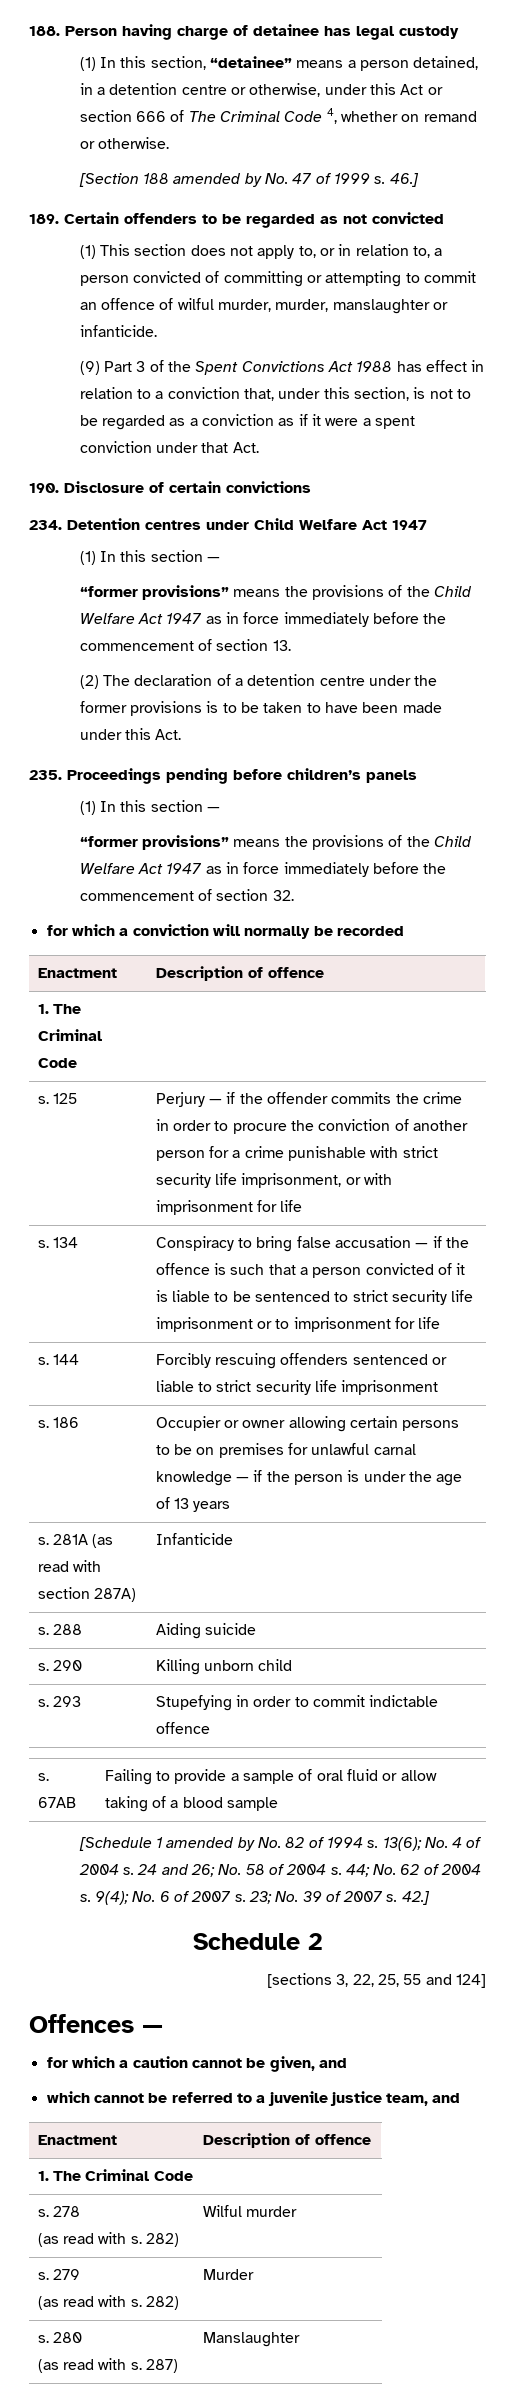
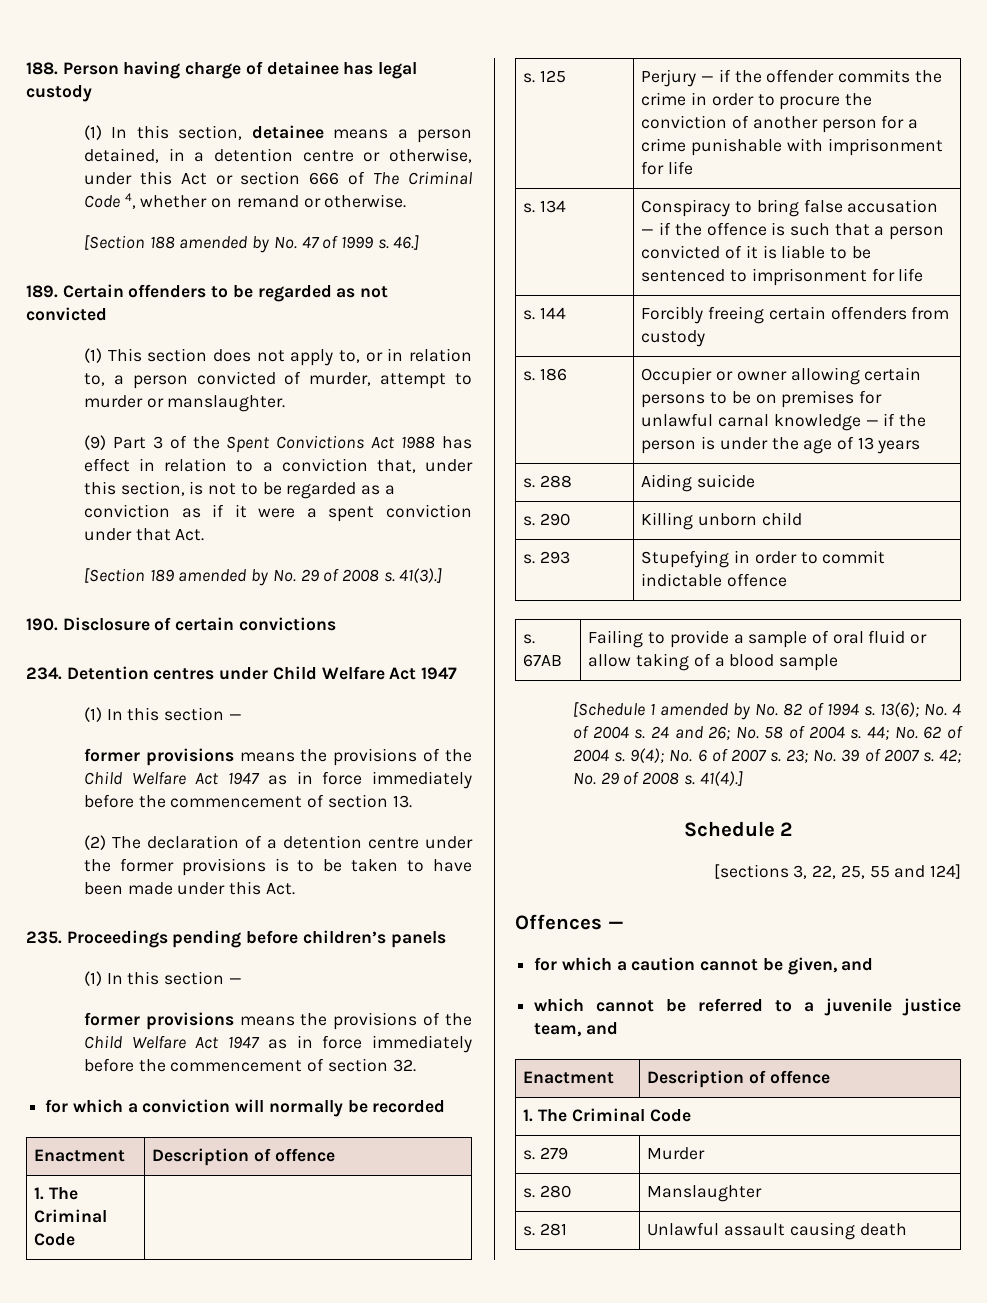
[209,56,292,68] “detainee” -> [251,125,324,139] detainee
[223,271,476,287] [79,298,448,314] [79,325,157,337] committing or attempting to commit an offence of wilful murder, murder, manslaughter or infanticide. -> [309,372,472,389] [83,395,286,412] murder, attempt to murder or manslaughter.
(259, 447) none -> [83,568,443,586] // [Section 189 amended by No. 29 of 2008 s. 41(3).]
[79,585,229,600] “former provisions” -> [83,748,234,766] former provisions
[79,835,229,850] “former provisions” -> [83,1012,234,1030] former provisions
[402,1146,438,1158] [155,1173,393,1188] strict security life imprisonment, or with -> (823, 145) none
[352,1290,474,1305] [155,1317,290,1332] strict security life imprisonment or to -> (748, 276) none
[215,1353,448,1369] [155,1380,439,1395] rescuing offenders sentenced or liable to strict security life imprisonment -> [708,306,950,324] [641,330,706,347] freeing certain offenders from custody
[37,1534,114,1548] [37,1560,102,1572] [37,1587,137,1602] [155,1533,233,1545] // s. 281A (as read with section 287A) | Infanticide -> (921, 447) none
[401,1891,430,1905] 42.] -> [939,749,961,763] [572,771,743,786] 42; No. 29 of 2008 s. 41(4).]
[53,2206,81,2217] [37,2232,180,2247] [202,2205,298,2217] [37,2269,81,2280] [37,2295,180,2310] [202,2269,254,2280] [37,2332,83,2343] [37,2358,179,2373] [202,2332,300,2347] 278 // (as read with s. 282) | Wilful murder // s. 279 // (as read with s. 282) | Murder // s. 280 // (as read with s. 287) | Manslaughter -> [540,1147,569,1160] [647,1147,706,1160] [523,1185,572,1198] [647,1185,763,1202] [523,1223,568,1236] [647,1222,907,1240] 279 | Murder // s. 280 | Manslaughter // s. 281 | Unlawful assault causing death

